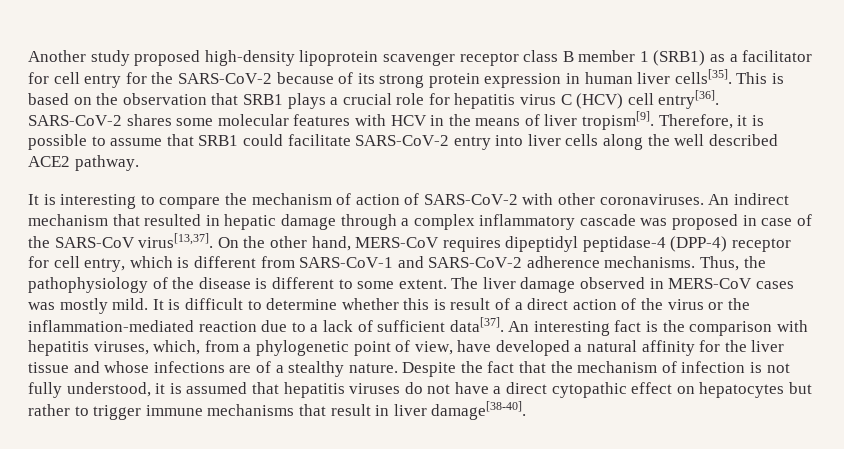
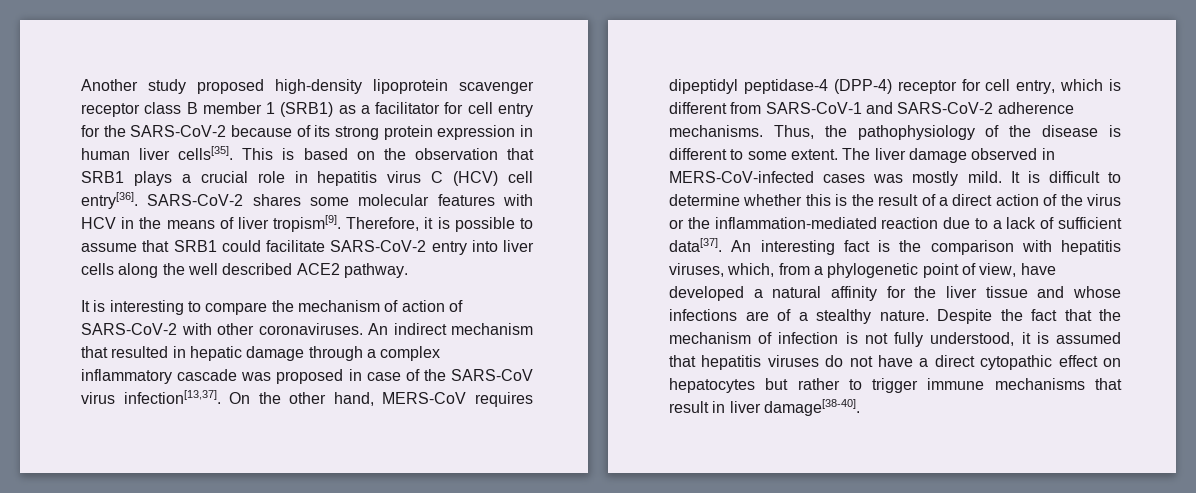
[428,93,450,105] for -> [294,171,308,183] in
[138,233,214,248] virus[13,37]. -> [81,390,221,404] virus infection[13,37].
[668,278,753,289] MERS-CoV -> [669,171,814,183] MERS-CoV-infected
(446, 304) none -> [851,194,874,206] the

